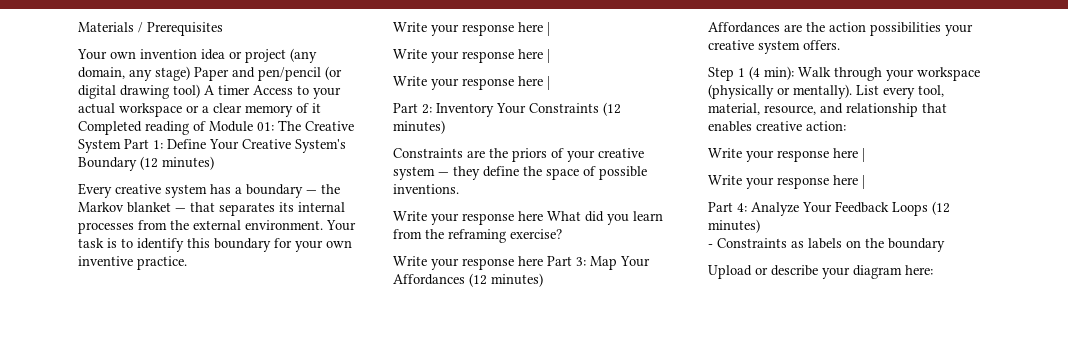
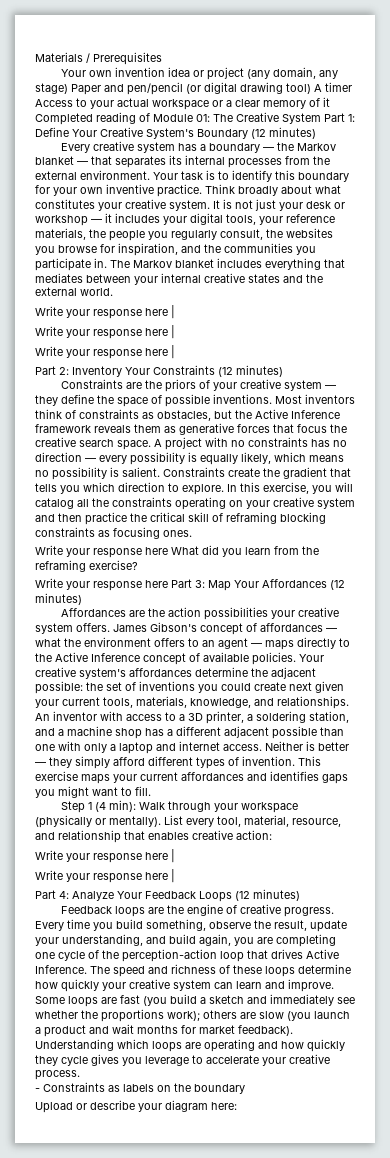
(187, 263) none -> [205,184,341,196] [35,199,345,211] [35,213,335,226] [35,228,333,241] [35,243,316,256] [35,258,345,271] [35,273,323,285] [35,287,113,296] Think broadly about what constitutes your creative system. It is not just your desk or workshop — it includes your digital tools, your reference materials, the people you regularly consult, the websites you browse for inspiration, and the communities you participate in. The Markov blanket includes everything that mediates between your internal creative states and the external world.
(459, 189) none -> [275,394,355,404] [35,409,340,421] [35,423,347,435] [35,437,347,450] [35,452,344,465] [35,467,351,480] [35,482,353,495] [35,497,355,510] [35,512,326,525] [35,527,192,539] Most inventors think of constraints as obstacles, but the Active Inference framework reveals them as generative forces that focus the creative search space. A project with no constraints has no direction — every possibility is equally likely, which means no possibility is salient. Constraints create the gradient that tells you which direction to explore. In this exercise, you will catalog all the constraints operating on your creative system and then practice the critical skill of reframing blocking constraints as focusing ones.
(840, 45) none -> [113,622,337,635] [35,637,350,650] [35,652,324,665] [35,667,316,679] [35,681,344,694] [35,696,349,709] [35,711,349,724] [35,726,344,739] [35,741,349,754] [35,756,321,769] [35,771,348,784] [35,786,151,798] James Gibson's concept of affordances — what the environment offers to an agent — maps directly to the Active Inference concept of available policies. Your creative system's affordances determine the adjacent possible: the set of inventions you could create next given your current tools, materials, knowledge, and relationships. An inventor with access to a 3D printer, a soldering station, and a machine shop has a different adjacent possible than one with only a laptop and internet access. Neither is better — they simply afford different types of invention. This exercise maps your current affordances and identifies gaps you might want to fill.
(760, 226) none -> [61,904,335,917] [35,919,347,932] [35,934,336,947] [35,949,339,962] [35,964,351,977] [35,979,334,992] [35,994,355,1007] [35,1009,350,1022] [35,1024,293,1037] [35,1039,345,1052] [35,1054,330,1066] [35,1070,80,1080] // Feedback loops are the engine of creative progress. Every time you build something, observe the result, update your understanding, and build again, you are completing one cycle of the perception-action loop that drives Active Inference. The speed and richness of these loops determine how quickly your creative system can learn and improve. Some loops are fast (you build a sketch and immediately see whether the proportions work); others are slow (you launch a product and wait months for market feedback). Understanding which loops are operating and how quickly they cycle gives you leverage to accelerate your creative process.

